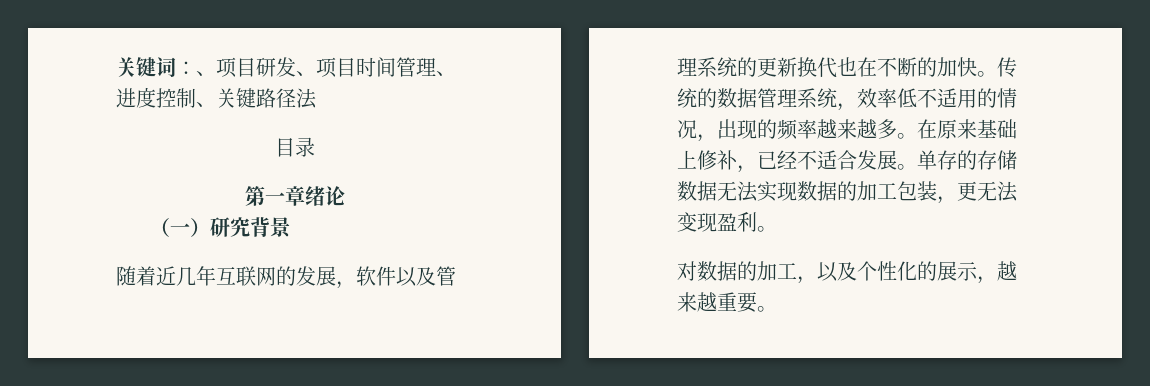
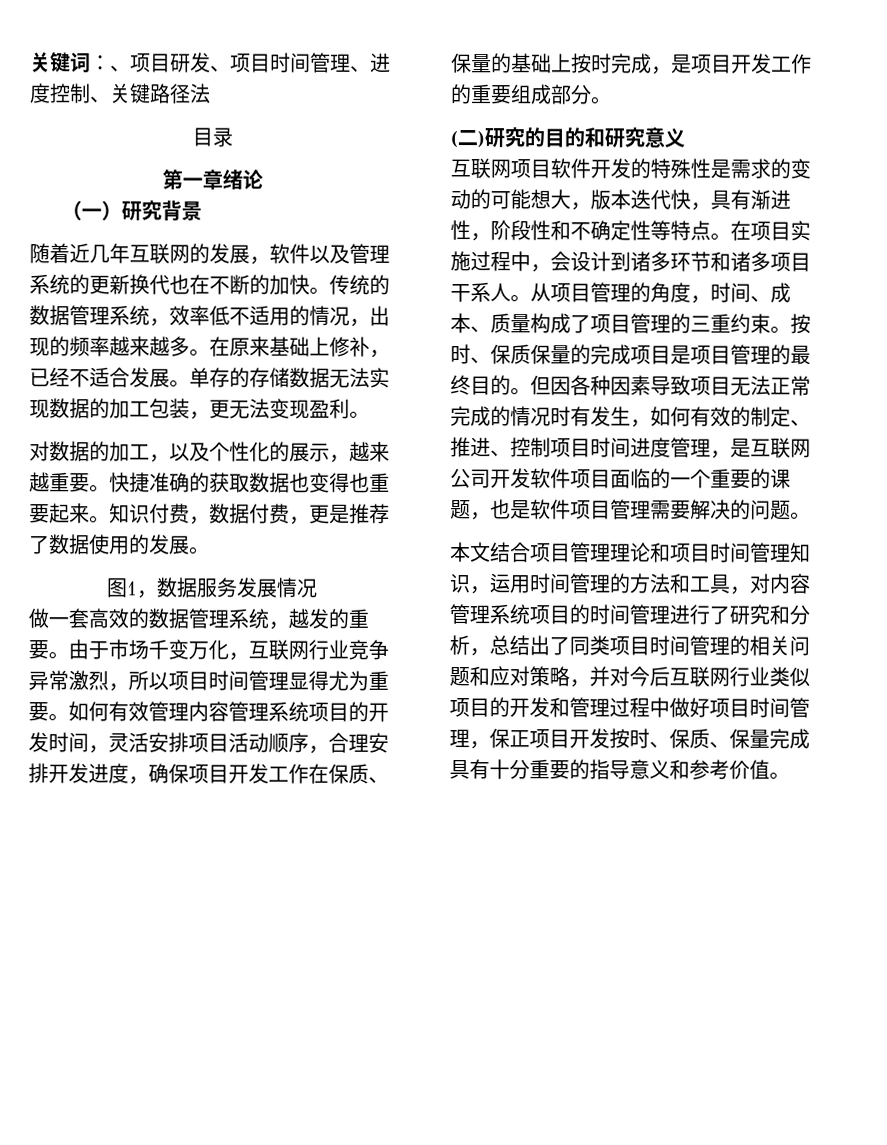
(777, 309) none -> [109,472,390,493] [29,503,390,525] [29,534,210,555] [106,577,317,599] [28,608,369,630] [28,639,389,661] [28,670,389,692] [28,701,389,722] [28,732,389,754] [28,763,389,785] [451,53,812,75] [450,84,611,105] [450,127,685,148] [450,158,811,180] [450,189,791,211] [450,220,811,242] [450,251,811,273] [450,282,791,304] [450,313,811,334] [450,344,811,365] [450,375,811,396] [450,406,811,428] [450,437,811,459] [450,468,791,489] [450,499,811,521] [450,542,811,563] [449,573,810,595] [449,604,810,625] [449,635,810,657] [449,666,810,688] [449,697,810,718] [449,728,810,750] [449,759,790,780] 快捷准确的获取数据也变得也重要起来。知识付费，数据付费，更是推荐了数据使用的发展。 // 图1，数据服务发展情况 // 做一套高效的数据管理系统，越发的重要。由于市场千变万化，互联网行业竞争异常激烈，所以项目时间管理显得尤为重要。如何有效管理内容管理系统项目的开发时间，灵活安排项目活动顺序，合理安排开发进度，确保项目开发工作在保质、保量的基础上按时完成，是项目开发工作的重要组成部分。 // (二)研究的目的和研究意义 // 互联网项目软件开发的特殊性是需求的变动的可能想大，版本迭代快，具有渐进性，阶段性和不确定性等特点。在项目实施过程中，会设计到诸多环节和诸多项目干系人。从项目管理的角度，时间、成本、质量构成了项目管理的三重约束。按时、保质保量的完成项目是项目管理的最终目的。但因各种因素导致项目无法正常完成的情况时有发生，如何有效的制定、推进、控制项目时间进度管理，是互联网公司开发软件项目面临的一个重要的课题，也是软件项目管理需要解决的问题。 // 本文结合项目管理理论和项目时间管理知识，运用时间管理的方法和工具，对内容管理系统项目的时间管理进行了研究和分析，总结出了同类项目时间管理的相关问题和应对策略，并对今后互联网行业类似项目的开发和管理过程中做好项目时间管理，保正项目开发按时、保质、保量完成具有十分重要的指导意义和参考价值。

